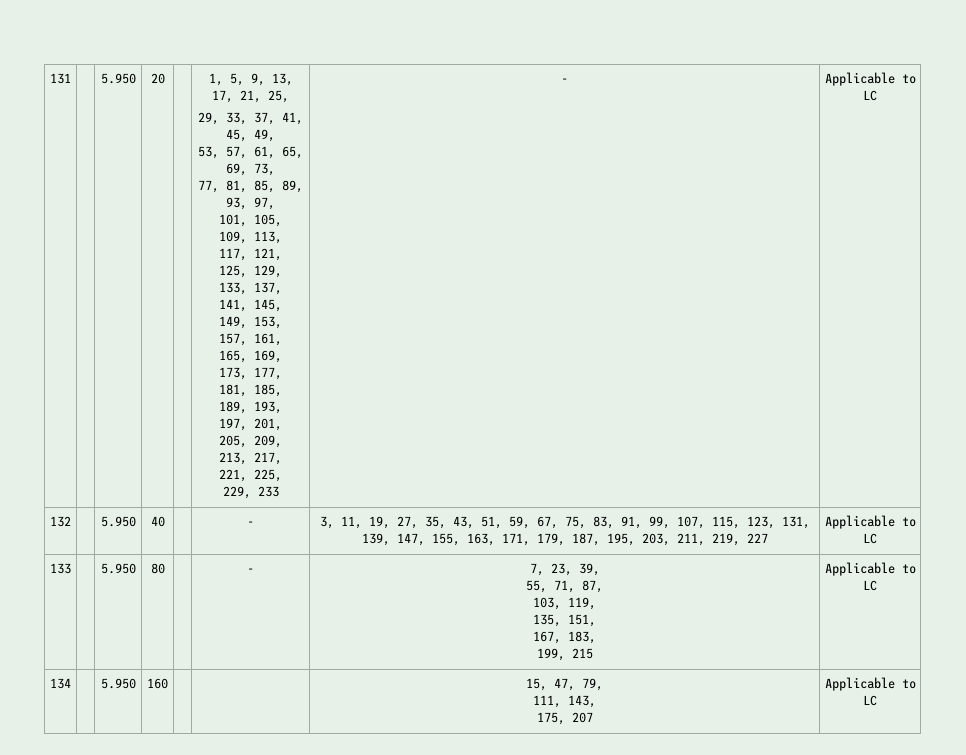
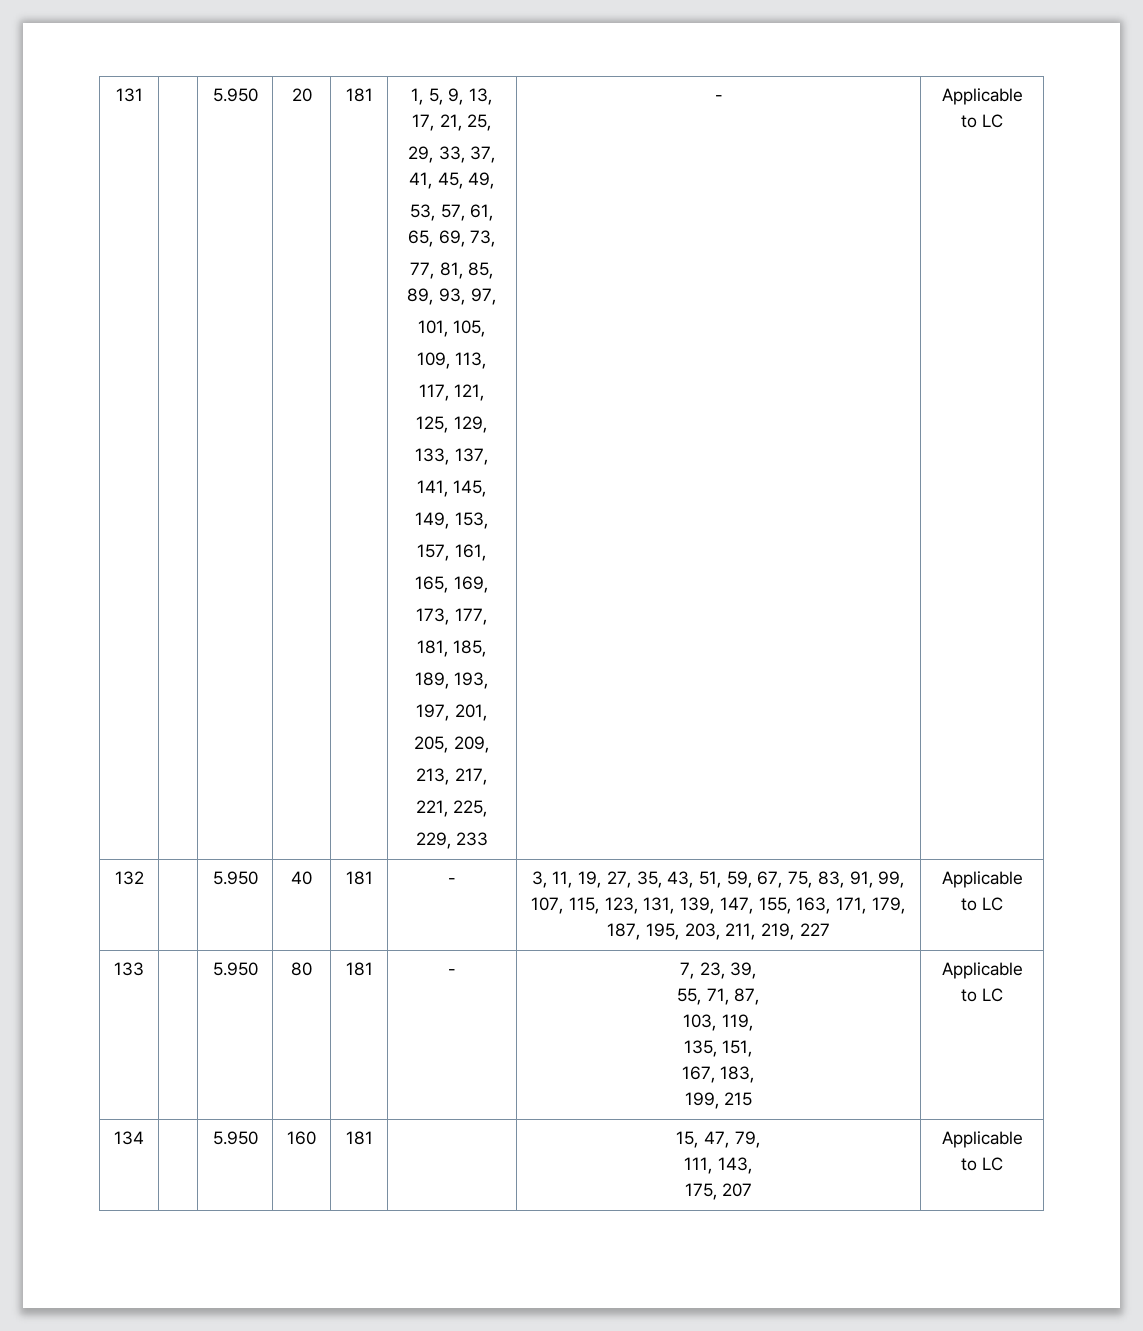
(165, 78) none -> [345,88,373,102] 181
(165, 521) none -> [345,871,373,885] 181
(165, 568) none -> [345,962,373,976] 181
(168, 683) none -> [345,1131,373,1145] 181

